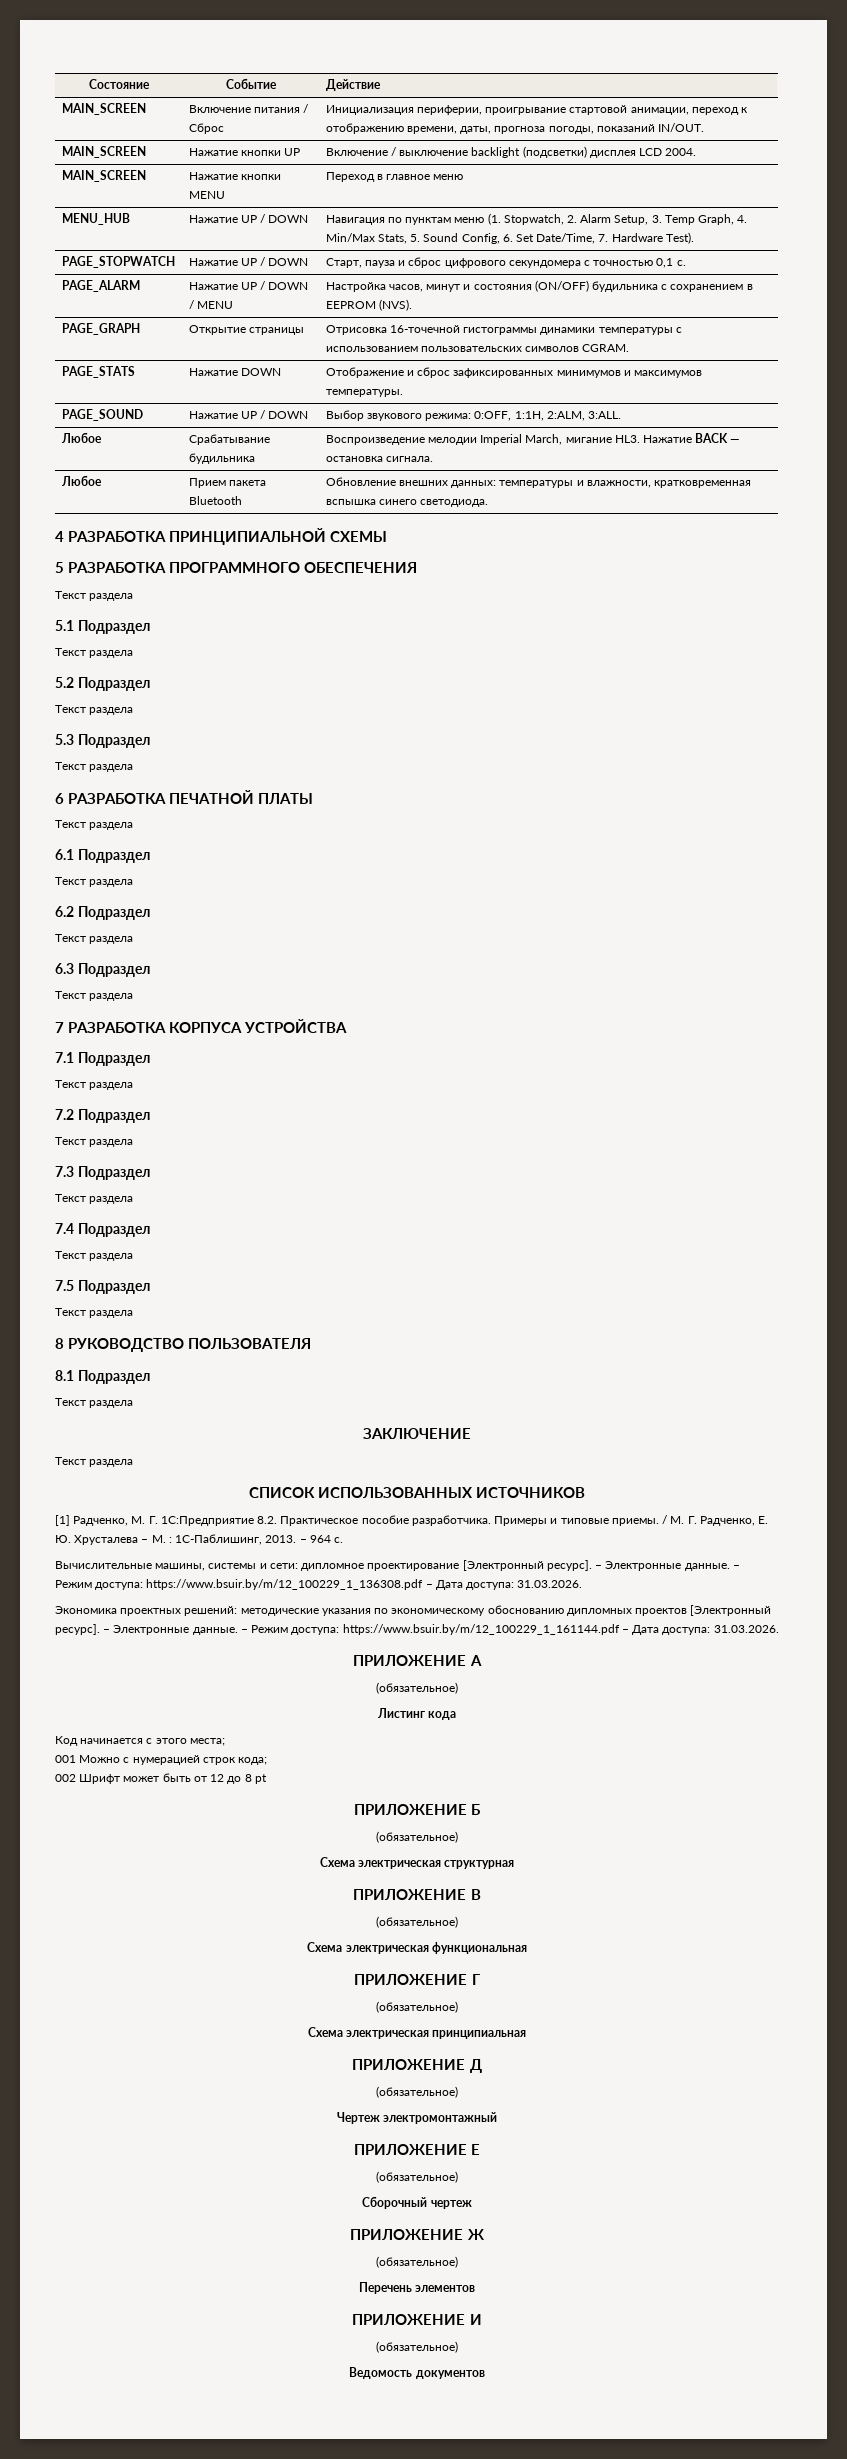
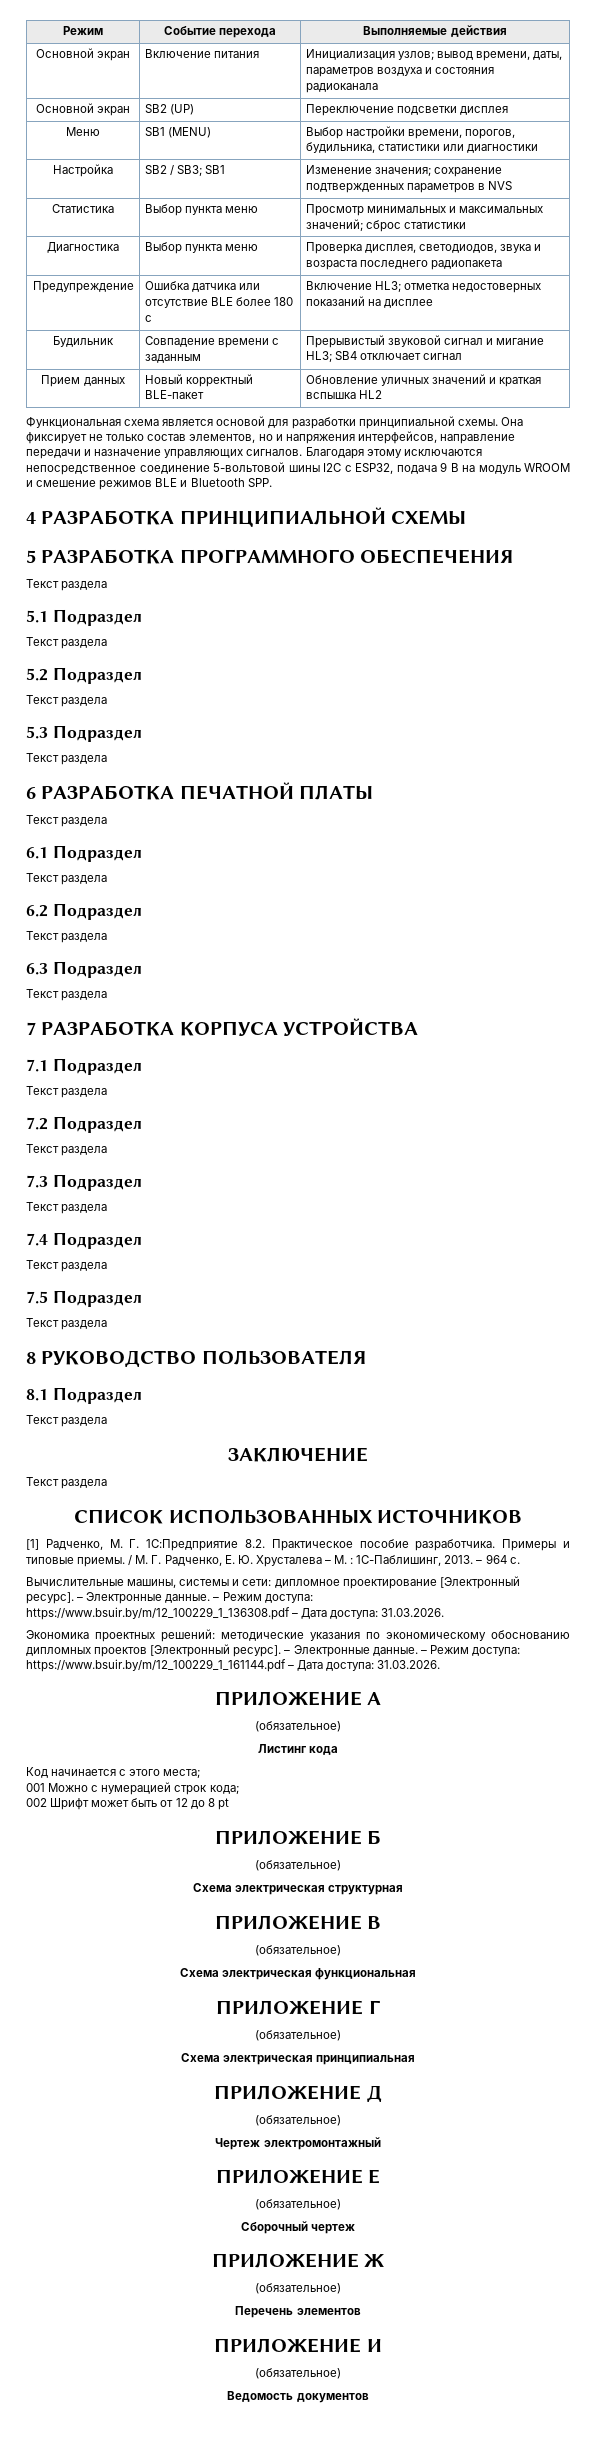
[89,79,150,89] Состояние -> [63,26,103,35] Режим
[325,79,381,91] [61,103,146,115] | Действие // MAIN_SCREEN -> [219,28,277,38] [363,25,507,37] [35,48,131,61] перехода | Выполняемые действия // Основной экран
[303,104,310,113] [188,123,224,134] / Сброс -> (259, 54) none
[416,105,748,115] [325,123,704,134] [61,146,146,158] [188,148,301,156] [325,146,697,158] [61,170,146,182] [188,172,281,180] [188,191,225,199] [325,172,464,182] [61,213,130,225] [188,214,309,223] [325,213,748,225] [325,232,694,244] [61,256,175,268] [188,257,309,266] [325,257,686,268] [61,280,140,292] [188,281,309,290] [188,300,233,309] [325,280,753,292] [325,299,412,311] [61,323,140,335] [188,325,304,335] [325,325,682,335] [325,344,630,352] [61,366,135,378] [188,368,281,376] [325,367,702,378] [325,389,403,397] [61,409,143,421] [188,410,309,419] [325,410,621,421] [60,432,102,443] [188,434,270,445] [188,453,255,464] [325,433,741,445] [325,456,433,462] [60,475,102,486] [188,478,266,488] [188,496,242,505] [325,477,751,488] [325,499,489,507] периферии, проигрывание стартовой анимации, переход к отображению времени, даты, прогноза погоды, показаний IN/OUT. // MAIN_SCREEN | Нажатие кнопки UP | Включение / выключение backlight (подсветки) дисплея LCD 2004. // MAIN_SCREEN | Нажатие кнопки MENU | Переход в главное меню // MENU_HUB | Нажатие UP / DOWN | Навигация по пунктам меню (1. Stopwatch, 2. Alarm Setup, 3. Temp Graph, 4. Min/Max Stats, 5. Sound Config, 6. Set Date/Time, 7. Hardware Test). // PAGE_STOPWATCH | Нажатие UP / DOWN | Старт, пауза и сброс цифрового секундомера с точностью 0,1 с. // PAGE_ALARM | Нажатие UP / DOWN / MENU | Настройка часов, минут и состояния (ON/OFF) будильника с сохранением в EEPROM (NVS). // PAGE_GRAPH | Открытие страницы | Отрисовка 16-точечной гистограммы динамики температуры с использованием пользовательских символов CGRAM. // PAGE_STATS | Нажатие DOWN | Отображение и сброс зафиксированных минимумов и максимумов температуры. // PAGE_SOUND | Нажатие UP / DOWN | Выбор звукового режима: 0:OFF, 1:1H, 2:ALM, 3:ALL. // Любое | Срабатывание будильника | Воспроизведение мелодии Imperial March, мигание HL3. Нажатие BACK — остановка сигнала. // Любое | Прием пакета Bluetooth | Обновление внешних данных: температуры и влажности, кратковременная вспышка синего светодиода. -> [397,51,563,61] [305,67,495,77] [305,83,378,93] [35,103,131,116] [144,104,194,115] [305,104,509,116] [66,127,100,136] [144,127,211,138] [305,126,516,139] [305,142,539,153] [53,164,113,177] [144,165,226,177] [305,165,503,177] [305,181,513,193] [52,204,114,213] [144,204,259,216] [305,204,544,216] [305,219,467,232] [47,242,119,253] [144,242,259,254] [305,242,542,254] [305,260,503,270] [32,281,134,293] [144,281,261,292] [144,297,294,308] [144,315,152,322] [305,281,542,293] [305,296,434,308] [53,336,114,347] [144,336,280,348] [144,354,201,363] [305,335,545,348] [305,351,463,363] [41,375,125,387] [144,374,253,387] [144,390,204,399] [305,374,542,387] [305,390,382,399] [26,416,523,429] [26,431,515,444] [26,447,482,459] [26,462,570,475] [26,478,272,490] узлов; вывод времени, даты, параметров воздуха и состояния радиоканала // Основной экран | SB2 (UP) | Переключение подсветки дисплея // Меню | SB1 (MENU) | Выбор настройки времени, порогов, будильника, статистики или диагностики // Настройка | SB2 / SB3; SB1 | Изменение значения; сохранение подтвержденных параметров в NVS // Статистика | Выбор пункта меню | Просмотр минимальных и максимальных значений; сброс статистики // Диагностика | Выбор пункта меню | Проверка дисплея, светодиодов, звука и возраста последнего радиопакета // Предупреждение | Ошибка датчика или отсутствие BLE более 180 с | Включение HL3; отметка недостоверных показаний на дисплее // Будильник | Совпадение времени с заданным | Прерывистый звуковой сигнал и мигание HL3; SB4 отключает сигнал // Прием данных | Новый корректный BLE-пакет | Обновление уличных значений и краткая вспышка HL2 // Функциональная схема является основой для разработки принципиальной схемы. Она фиксирует не только состав элементов, но и напряжения интерфейсов, направление передачи и назначение управляющих сигналов. Благодаря этому исключаются непосредственное соединение 5-вольтовой шины I2C с ESP32, подача 9 В на модуль WROOM и смешение режимов BLE и Bluetooth SPP.

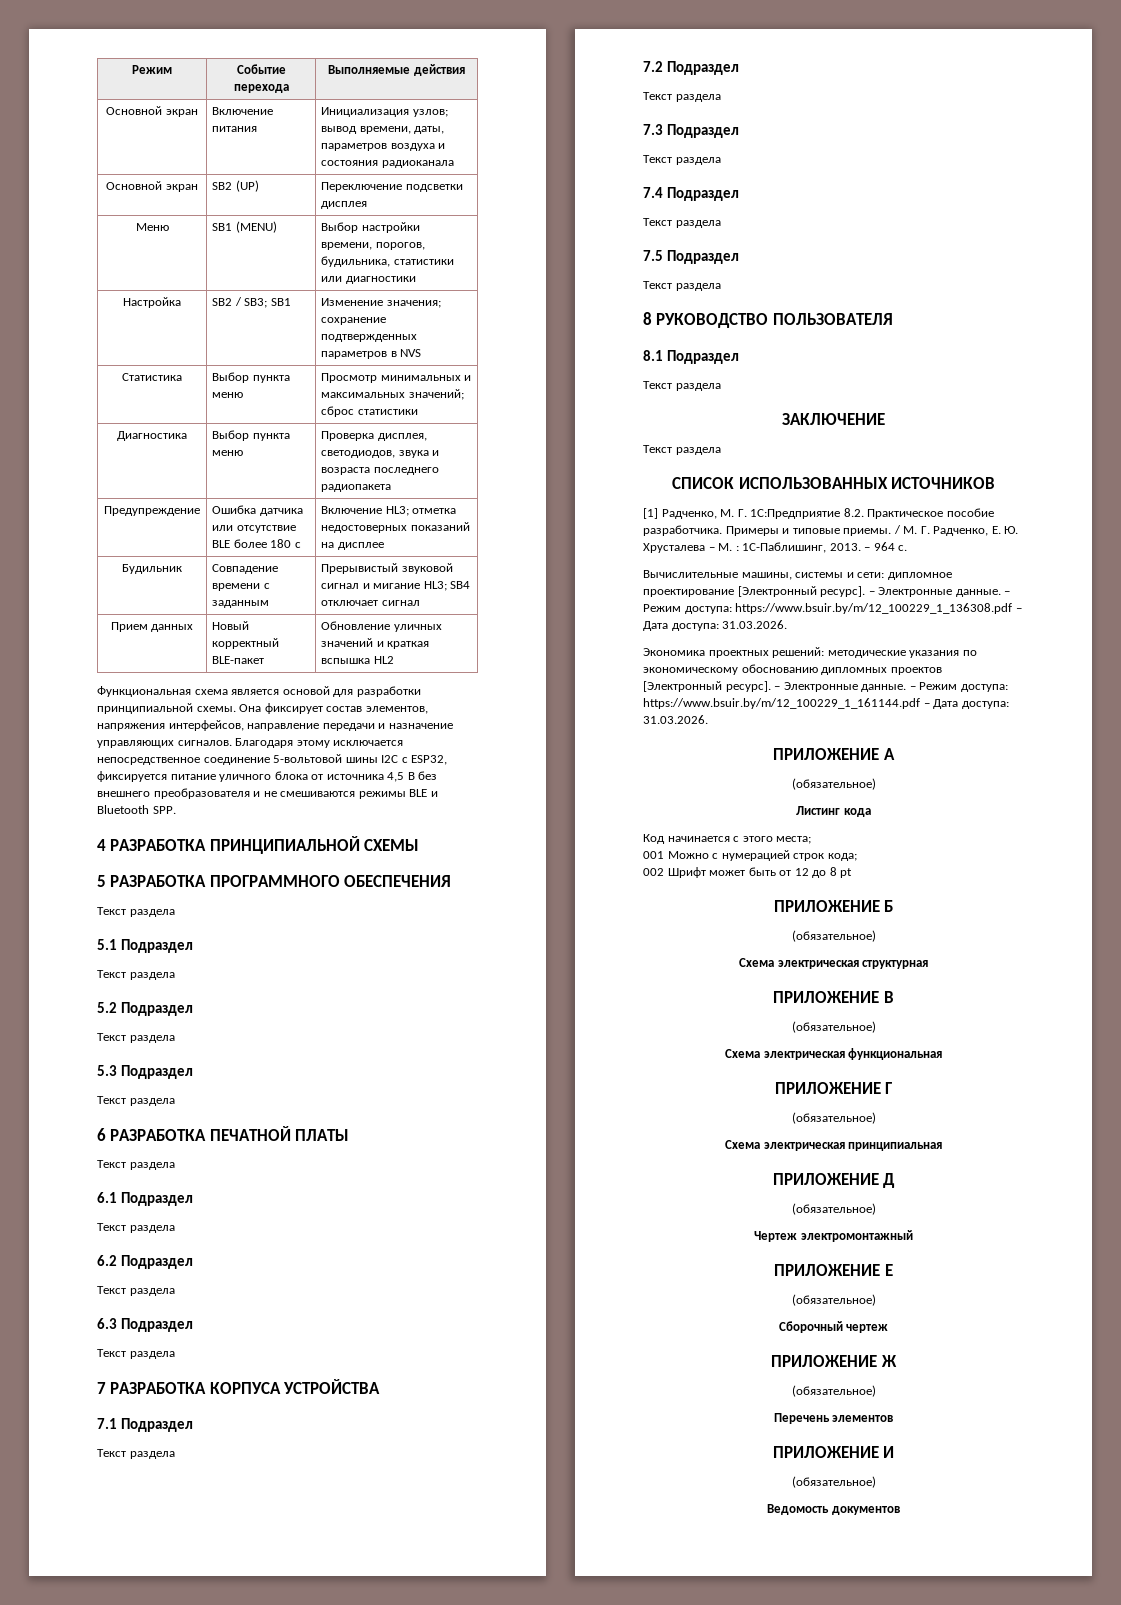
[89,434,283,443] не только состав элементов, но и -> [326,706,428,714] состав элементов,
[403,449,482,456] исключаются -> [333,740,404,746] исключается
[396,462,570,474] [26,480,153,490] подача 9 В на модуль WROOM и смешение режимов -> [97,771,438,782] [97,788,406,799] фиксируется питание уличного блока от источника 4,5 В без внешнего преобразователя и не смешиваются режимы

